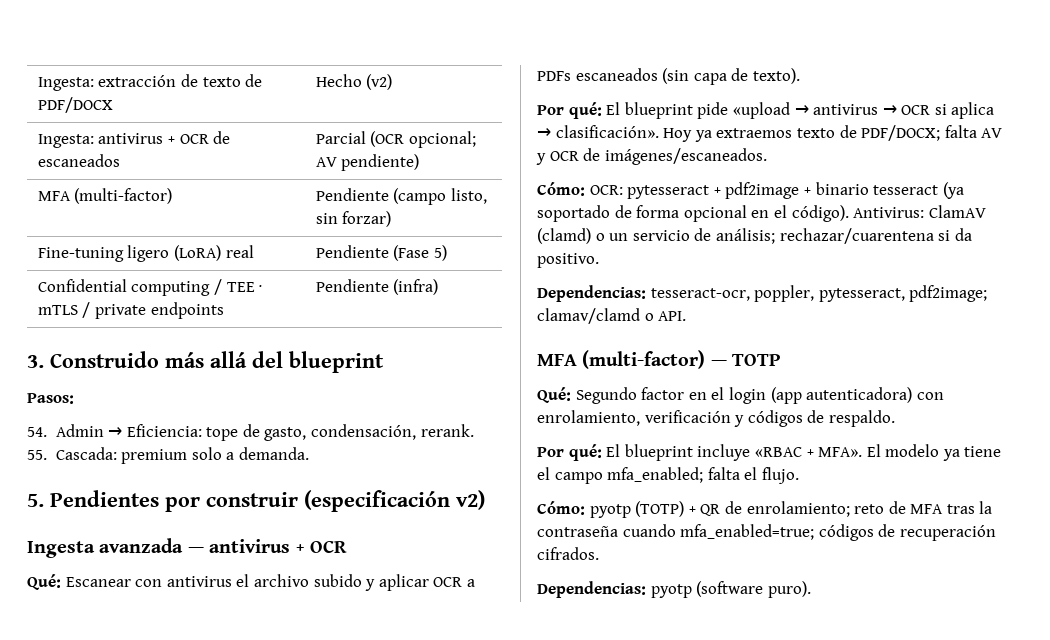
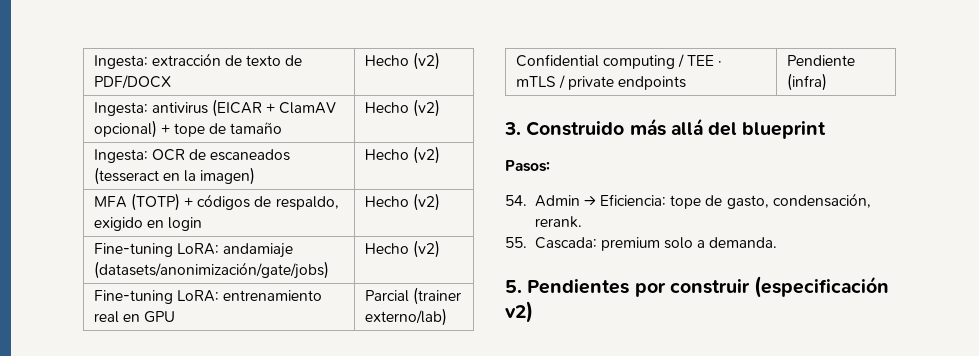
[167,131,231,144] [37,154,120,167] [315,131,476,148] [315,154,420,171] [37,188,173,204] [315,188,487,205] [315,211,392,227] [37,245,254,262] [315,245,447,261] + OCR de escaneados | Parcial (OCR opcional; AV pendiente) // MFA (multi-factor) | Pendiente (campo listo, sin forzar) // Fine-tuning ligero (LoRA) real | Pendiente (Fase 5) -> [212,99,337,117] [93,120,283,138] [364,99,440,117] [93,149,291,163] [93,167,256,185] [364,146,440,164] [93,193,339,211] [93,217,203,231] [364,193,440,211] [93,243,294,258] [93,261,329,279] [364,240,440,258] [93,290,323,304] [93,311,176,323] [364,287,461,305] [364,308,447,326] (EICAR + ClamAV opcional) + tope de tamaño | Hecho (v2) // Ingesta: OCR de escaneados (tesseract en la imagen) | Hecho (v2) // MFA (TOTP) + códigos de respaldo, exigido en login | Hecho (v2) // Fine-tuning LoRA: andamiaje (datasets/anonimización/gate/jobs) | Hecho (v2) // Fine-tuning LoRA: entrenamiento real en GPU | Parcial (trainer externo/lab)
[27,538,347,558] [27,574,475,591] [537,68,800,85] [537,102,995,119] [537,125,1003,142] [536,148,767,165] [537,182,964,199] [537,205,986,222] [537,228,972,244] [537,253,599,268] [537,285,988,302] [537,308,687,324] [537,350,782,369] [537,387,944,404] [537,410,895,427] [537,444,1002,461] [537,467,799,484] [537,501,993,518] [537,524,996,541] [537,547,599,560] [537,581,811,598] // Ingesta avanzada — antivirus + OCR // Qué: Escanear con antivirus el archivo subido y aplicar OCR a PDFs escaneados (sin capa de texto). // Por qué: El blueprint pide «upload → antivirus → OCR si aplica → clasificación». Hoy ya extraemos texto de PDF/DOCX; falta AV y OCR de imágenes/escaneados. // Cómo: OCR: pytesseract + pdf2image + binario tesseract (ya soportado de forma opcional en el código). Antivirus: ClamAV (clamd) o un servicio de análisis; rechazar/cuarentena si da positivo. // Dependencias: tesseract-ocr, poppler, pytesseract, pdf2image; clamav/clamd o API. // MFA (multi-factor) — TOTP // Qué: Segundo factor en el login (app autenticadora) con enrolamiento, verificación y códigos de respaldo. // Por qué: El blueprint incluye «RBAC + MFA». El modelo ya tiene el campo mfa_enabled; falta el flujo. // Cómo: pyotp (TOTP) + QR de enrolamiento; reto de MFA tras la contraseña cuando mfa_enabled=true; códigos de recuperación cifrados. // Dependencias: pyotp (software puro). -> (533, 312) none

